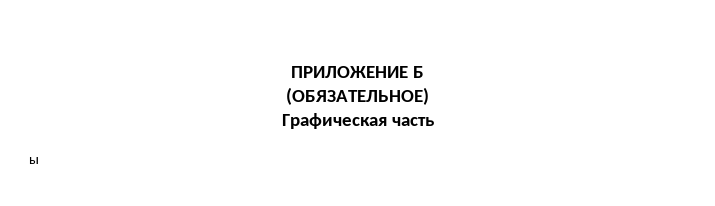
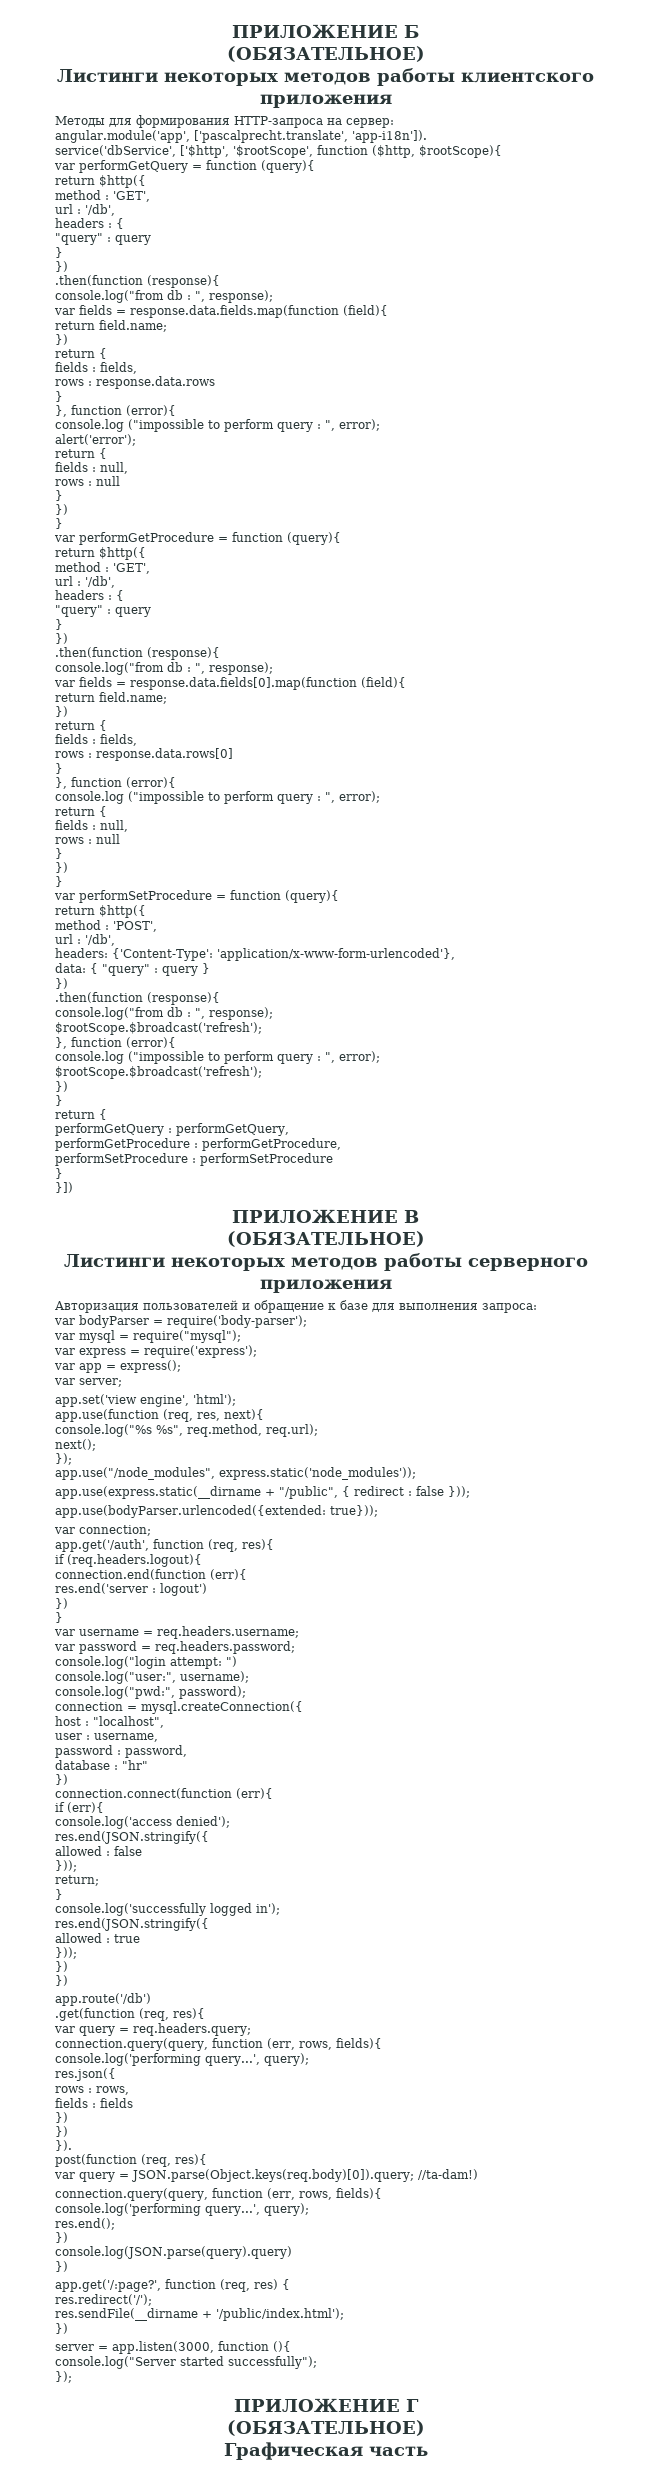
(429, 96) none -> [57,68,594,86] [259,94,392,108] [55,115,394,128] [55,130,427,143] [55,145,502,158] [54,160,315,173] [55,175,146,188] [55,190,150,202] [55,204,115,216] [55,218,124,229] [55,233,151,245] [55,247,63,258] [55,261,68,272] [55,275,220,288] [55,290,273,303] [54,305,388,318] [55,320,167,332] [55,334,68,345] [55,348,107,359] [55,362,137,374] [55,376,215,389] [55,391,63,402] [55,405,176,417] [55,419,380,432] [55,434,136,446] [55,448,107,459] [55,462,128,474] [55,476,120,486] [55,490,63,501] [55,504,68,515] [55,518,63,529] [54,532,341,545] [55,547,146,560] [55,562,150,574] [55,576,115,588] [55,590,124,601] [55,605,151,617] [55,619,63,630] [55,633,68,644] [55,647,220,660] [55,662,273,675] [54,677,406,690] [55,692,167,704] [55,706,68,717] [55,720,107,731] [55,734,137,746] [55,748,233,761] [55,763,63,774] [55,777,176,789] [55,791,380,804] [55,806,107,817] [55,820,128,832] [55,834,120,844] [55,848,63,859] [55,862,68,873] [55,876,63,887] [54,890,339,903] [55,905,146,918] [55,920,157,932] [55,934,115,946] [55,948,455,961] [55,963,210,976] [55,978,68,989] [55,992,220,1005] [55,1007,273,1020] [55,1022,262,1035] [55,1037,176,1049] [55,1051,380,1064] [55,1066,262,1079] [55,1081,68,1092] [55,1095,63,1106] [55,1109,107,1120] [55,1123,289,1136] [55,1138,341,1151] [55,1153,333,1166] [55,1168,63,1179] [55,1182,73,1193] [232,1209,419,1223] [226,1231,425,1247] [63,1253,588,1271] [259,1279,392,1293] [55,1300,537,1313] [54,1315,307,1328] [54,1330,241,1343] [54,1345,257,1358] [54,1360,181,1373] [54,1378,122,1387] [55,1394,236,1407] [55,1409,264,1422] [55,1424,318,1437] [55,1439,96,1451] [55,1453,72,1465] [55,1467,416,1480] [55,1486,470,1499] [55,1505,378,1518] [54,1525,151,1536] [55,1539,274,1552] [55,1554,202,1567] [55,1569,247,1580] [55,1583,207,1596] [55,1598,68,1609] [55,1612,63,1623] [54,1626,299,1639] [54,1641,295,1654] [55,1656,237,1669] [55,1671,249,1684] [55,1686,246,1699] [55,1701,303,1714] [55,1716,164,1728] [55,1733,158,1742] [55,1745,187,1758] [55,1760,148,1770] [55,1774,68,1785] [55,1788,273,1799] [55,1802,104,1813] [55,1816,230,1829] [55,1831,209,1844] [55,1846,142,1856] [55,1860,77,1872] [55,1875,99,1886] [55,1889,63,1900] [55,1903,280,1916] [55,1918,209,1931] [55,1933,140,1943] [55,1947,77,1959] [55,1961,68,1972] [55,1975,68,1986] [55,1993,151,2006] [55,2008,205,2021] [54,2023,251,2036] [55,2038,382,2051] [55,2053,309,2066] [55,2068,116,2081] [55,2086,129,2095] [55,2098,133,2108] [55,2112,68,2123] [55,2126,68,2137] [55,2140,72,2151] [55,2154,207,2167] [54,2169,478,2182] [55,2188,382,2201] [55,2203,309,2216] [55,2218,115,2230] [55,2232,68,2243] [55,2246,292,2259] [55,2261,68,2272] [55,2279,290,2292] [55,2294,152,2306] [55,2308,344,2321] [55,2323,68,2334] [55,2341,291,2354] [55,2356,317,2369] [55,2371,72,2383] [233,2398,419,2412] [226,2420,425,2436] // Листинги некоторых методов работы клиентского приложения // Методы для формирования HTTP-запроса на сервер: // angular.module('app', ['pascalprecht.translate', 'app-i18n']). // service('dbService', ['$http', '$rootScope', function ($http, $rootScope){ // var performGetQuery = function (query){ // return $http({ // method : 'GET', // url : '/db', // headers : { // "query" : query // } // }) // .then(function (response){ // console.log("from db : ", response); // var fields = response.data.fields.map(function (field){ // return field.name; // }) // return { // fields : fields, // rows : response.data.rows // } // }, function (error){ // console.log ("impossible to perform query : ", error); // alert('error'); // return { // fields : null, // rows : null // } // }) // } // var performGetProcedure = function (query){ // return $http({ // method : 'GET', // url : '/db', // headers : { // "query" : query // } // }) // .then(function (response){ // console.log("from db : ", response); // var fields = response.data.fields[0].map(function (field){ // return field.name; // }) // return { // fields : fields, // rows : response.data.rows[0] // } // }, function (error){ // console.log ("impossible to perform query : ", error); // return { // fields : null, // rows : null // } // }) // } // var performSetProcedure = function (query){ // return $http({ // method : 'POST', // url : '/db', // headers: {'Content-Type': 'application/x-www-form-urlencoded'}, // data: { "query" : query } // }) // .then(function (response){ // console.log("from db : ", response); // $rootScope.$broadcast('refresh'); // }, function (error){ // console.log ("impossible to perform query : ", error); // $rootScope.$broadcast('refresh'); // }) // } // return { // performGetQuery : performGetQuery, // performGetProcedure : performGetProcedure, // performSetProcedure : performSetProcedure // } // }]) // ПРИЛОЖЕНИЕ В // (ОБЯЗАТЕЛЬНОЕ) // Листинги некоторых методов работы серверного приложения // Авторизация пользователей и обращение к базе для выполнения запроса: // var bodyParser = require('body-parser'); // var mysql = require("mysql"); // var express = require('express'); // var app = express(); // var server; // app.set('view engine', 'html'); // app.use(function (req, res, next){ // console.log("%s %s", req.method, req.url); // next(); // }); // app.use("/node_modules", express.static('node_modules')); // app.use(express.static(__dirname + "/public", { redirect : false })); // app.use(bodyParser.urlencoded({extended: true})); // var connection; // app.get('/auth', function (req, res){ // if (req.headers.logout){ // connection.end(function (err){ // res.end('server : logout') // }) // } // var username = req.headers.username; // var password = req.headers.password; // console.log("login attempt: ") // console.log("user:", username); // console.log("pwd:", password); // connection = mysql.createConnection({ // host : "localhost", // user : username, // password : password, // database : "hr" // }) // connection.connect(function (err){ // if (err){ // console.log('access denied'); // res.end(JSON.stringify({ // allowed : false // })); // return; // } // console.log('successfully logged in'); // res.end(JSON.stringify({ // allowed : true // })); // }) // }) // app.route('/db') // .get(function (req, res){ // var query = req.headers.query; // connection.query(query, function (err, rows, fields){ // console.log('performing query...', query); // res.json({ // rows : rows, // fields : fields // }) // }) // }). // post(function (req, res){ // var query = JSON.parse(Object.keys(req.body)[0]).query; //ta-dam!) // connection.query(query, function (err, rows, fields){ // console.log('performing query...', query); // res.end(); // }) // console.log(JSON.parse(query).query) // }) // app.get('/:page?', function (req, res) { // res.redirect('/'); // res.sendFile(__dirname + '/public/index.html'); // }) // server = app.listen(3000, function (){ // console.log("Server started successfully"); // }); // ПРИЛОЖЕНИЕ Г // (ОБЯЗАТЕЛЬНОЕ)
[29,157,39,164] // ы -> (428, 2451) none

